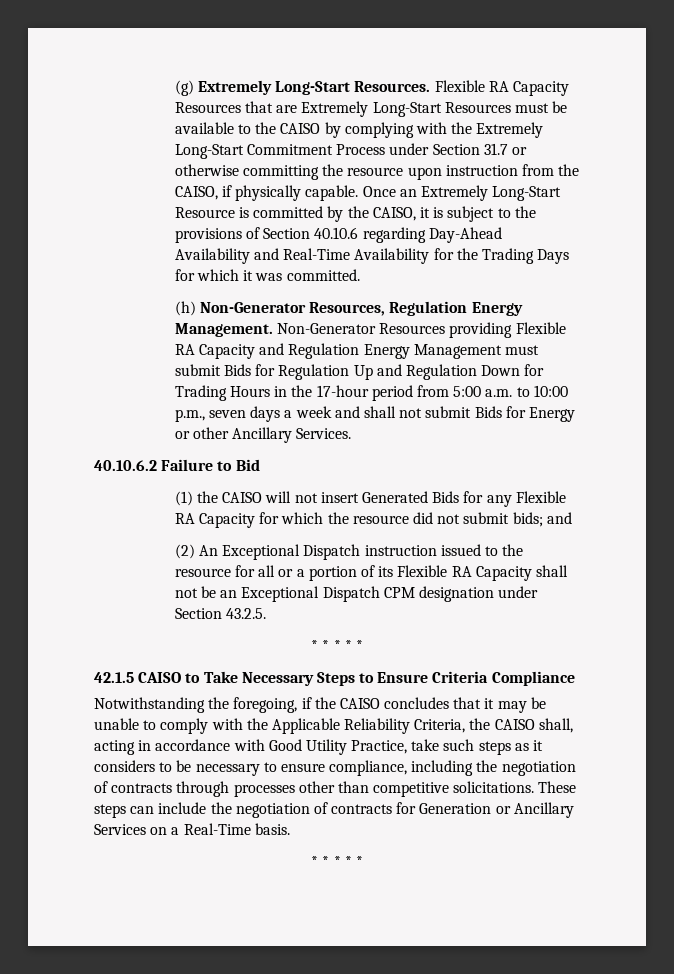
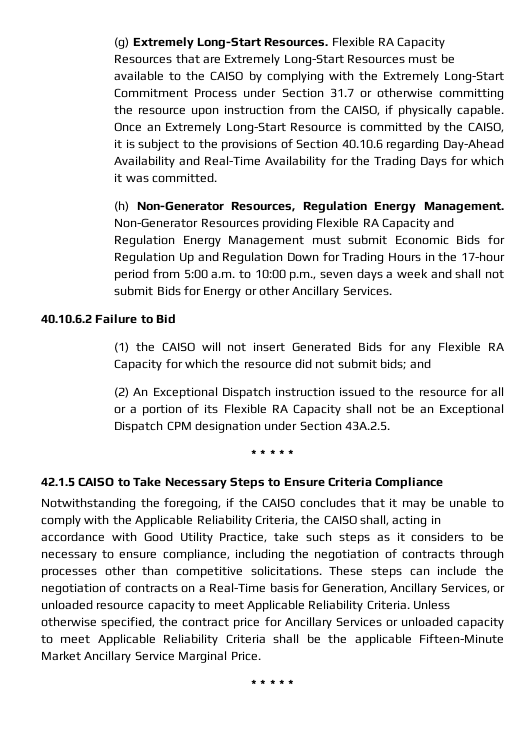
(221, 370) none -> [394,235,449,245] Economic
[226,608,267,619] 43.2.5. -> [345,421,391,431] 43A.2.5.
[396,802,574,818] [94,823,290,835] for Generation or Ancillary Services on a Real-Time basis. -> [181,583,505,595] [41,600,450,612] [41,617,505,629] [41,634,505,646] [41,651,261,663] on a Real-Time basis for Generation, Ancillary Services, or unloaded resource capacity to meet Applicable Reliability Criteria. Unless otherwise specified, the contract price for Ancillary Services or unloaded capacity to meet Applicable Reliability Criteria shall be the applicable Fifteen-Minute Market Ancillary Service Marginal Price.

